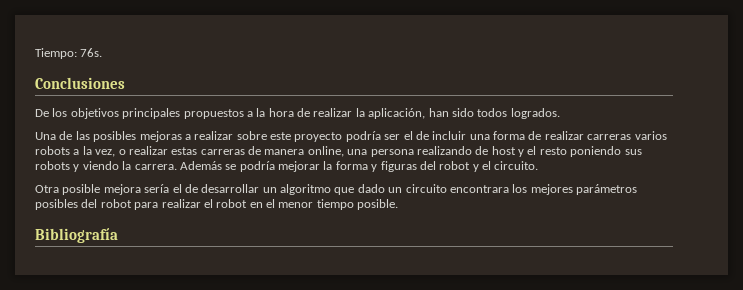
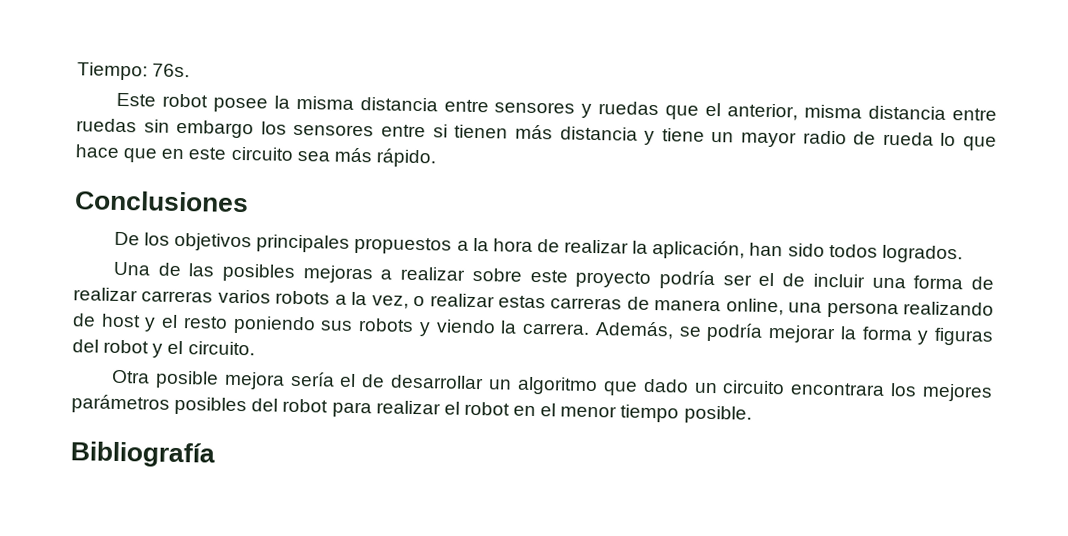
(103, 52) none -> [115,92,997,121] [76,118,997,151] [75,144,436,168] // Este robot posee la misma distancia entre sensores y ruedas que el anterior, misma distancia entre ruedas sin embargo los sensores entre si tienen más distancia y tiene un mayor radio de rueda lo que hace que en este circuito sea más rápido.
[179,161,222,170] Además -> [594,321,674,340] Además,

